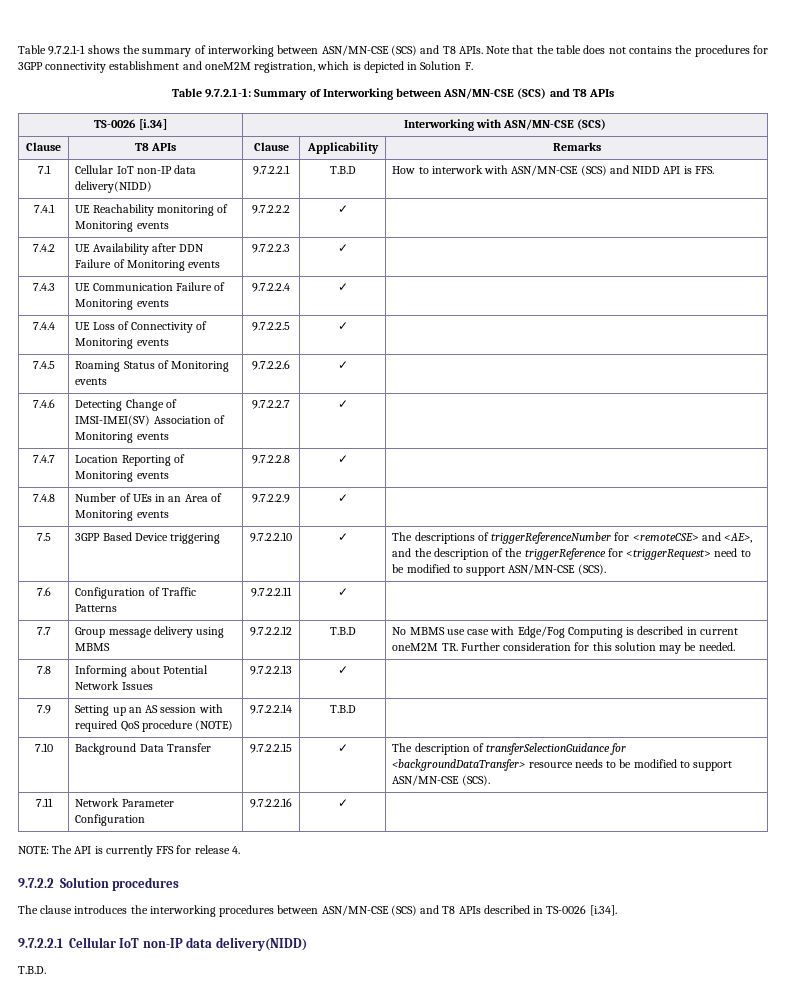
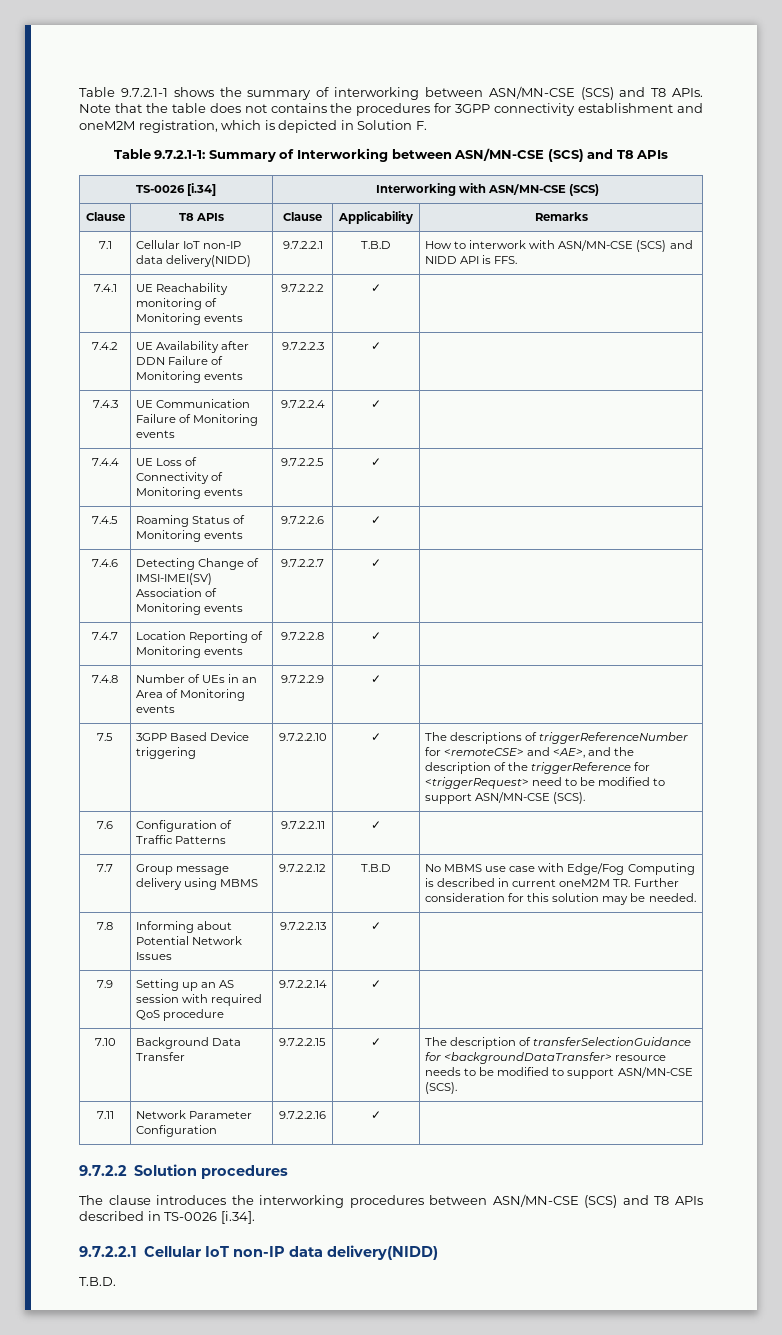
[195,720,234,731] (NOTE) -> (225, 1015) none
[329,705,356,713] T.B.D -> [371,980,381,988] ✓
[18,845,240,857] // NOTE: The API is currently FFS for release 4. -> (381, 1115) none

